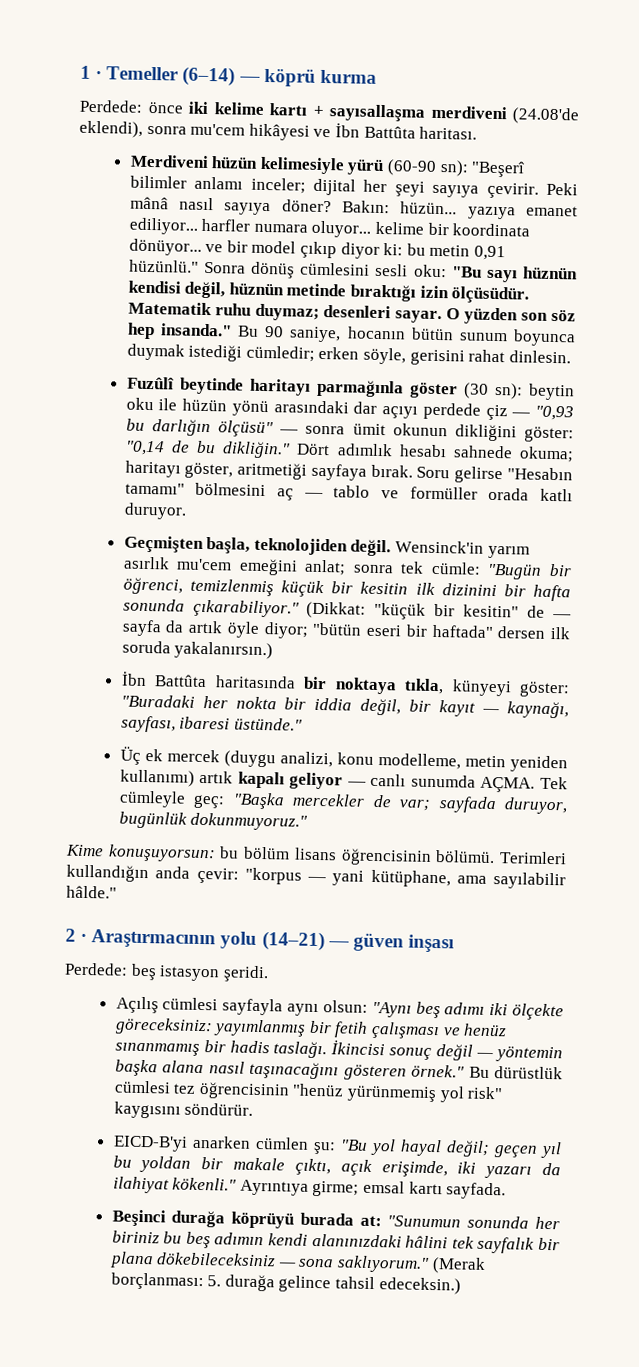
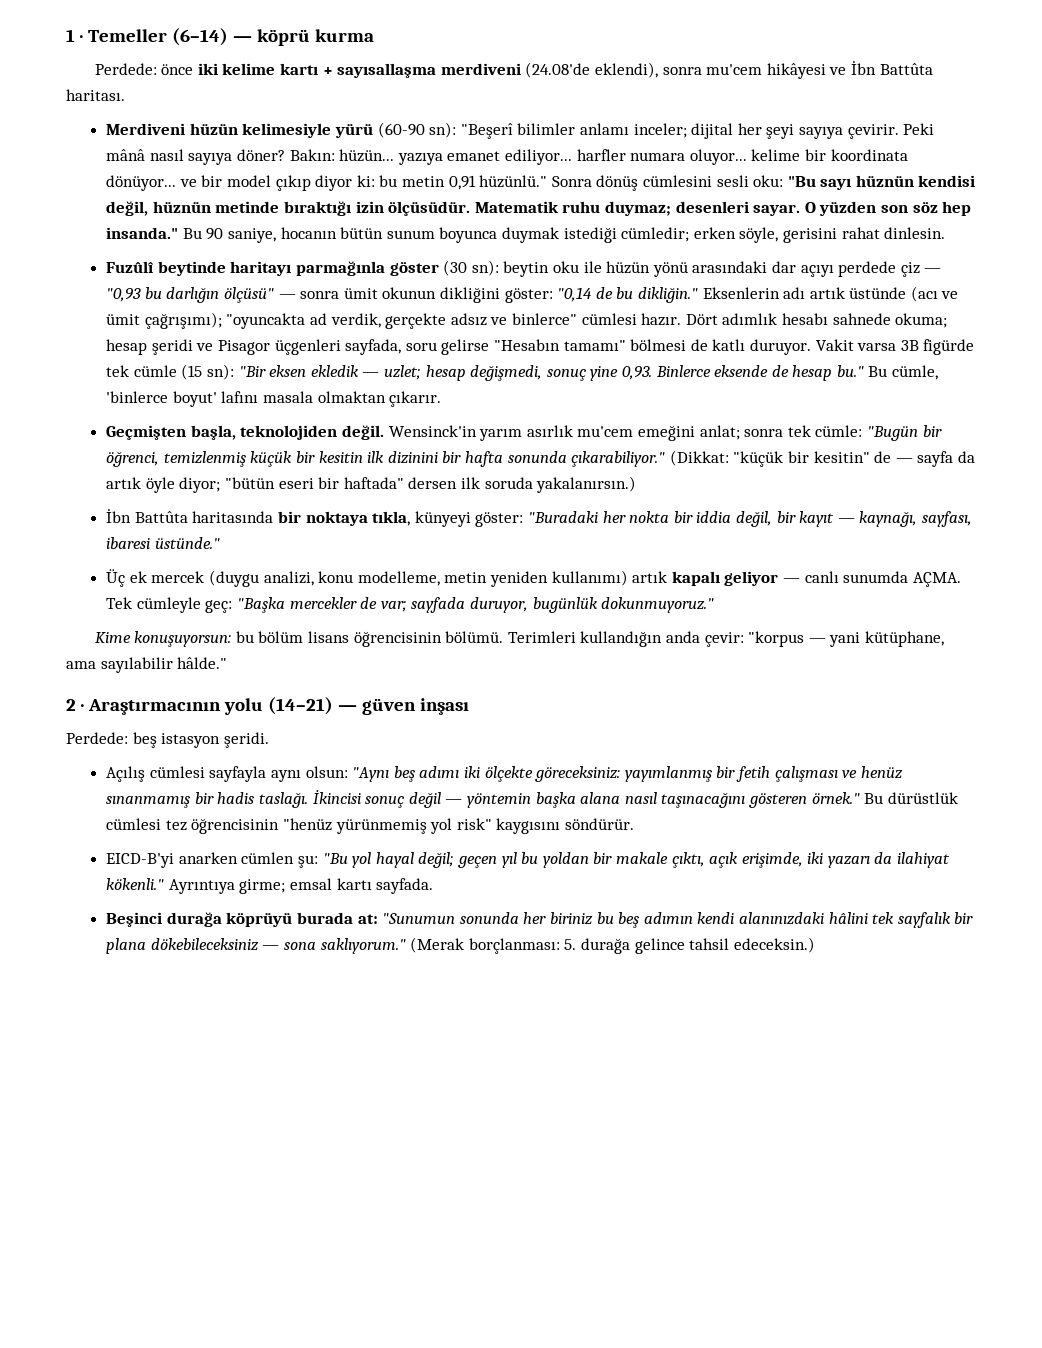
(292, 450) none -> [702,286,959,302] [106,312,682,329] Eksenlerin adı artık üstünde (acı ve ümit çağrışımı); "oyuncakta ad verdik, gerçekte adsız ve binlerce" cümlesi hazır.
[124,460,573,484] [124,482,573,502] [123,502,187,520] haritayı göster, aritmetiği sayfaya bırak. Soru gelirse "Hesabın tamamı" bölmesini aç — tablo ve formüller orada katlı duruyor. -> [106,339,975,355] [106,364,939,381] [106,391,442,407] hesap şeridi ve Pisagor üçgenleri sayfada, soru gelirse "Hesabın tamamı" bölmesi de katlı duruyor. Vakit varsa 3B figürde tek cümle (15 sn): "Bir eksen ekledik — uzlet; hesap değişmedi, sonuç yine 0,93. Binlerce eksende de hesap bu." Bu cümle, 'binlerce boyut' lafını masala olmaktan çıkarır.

